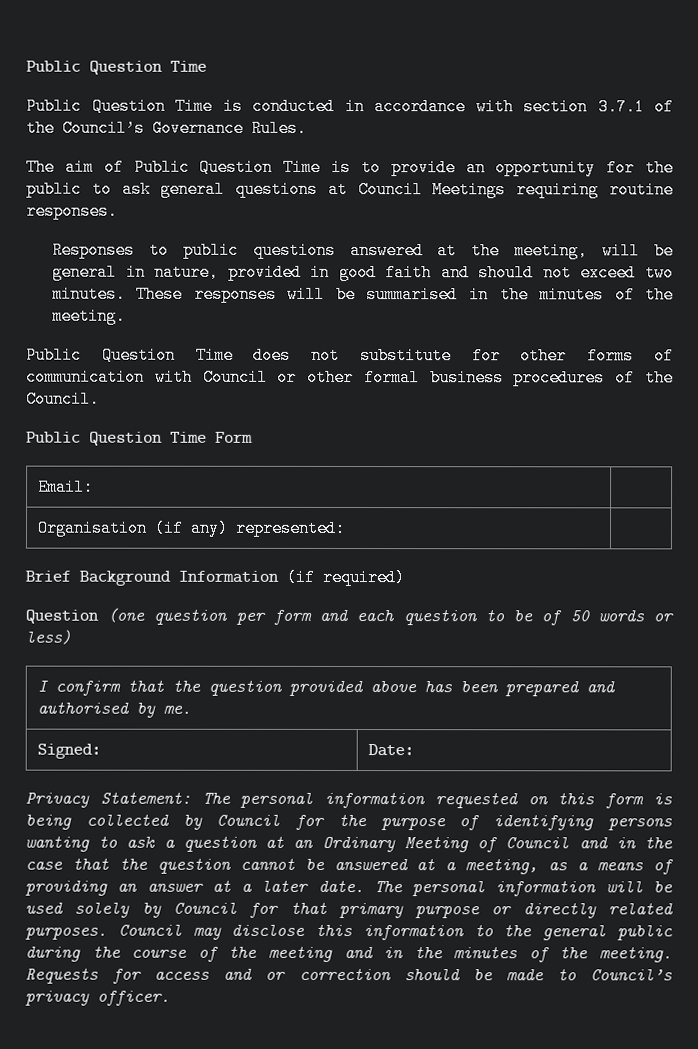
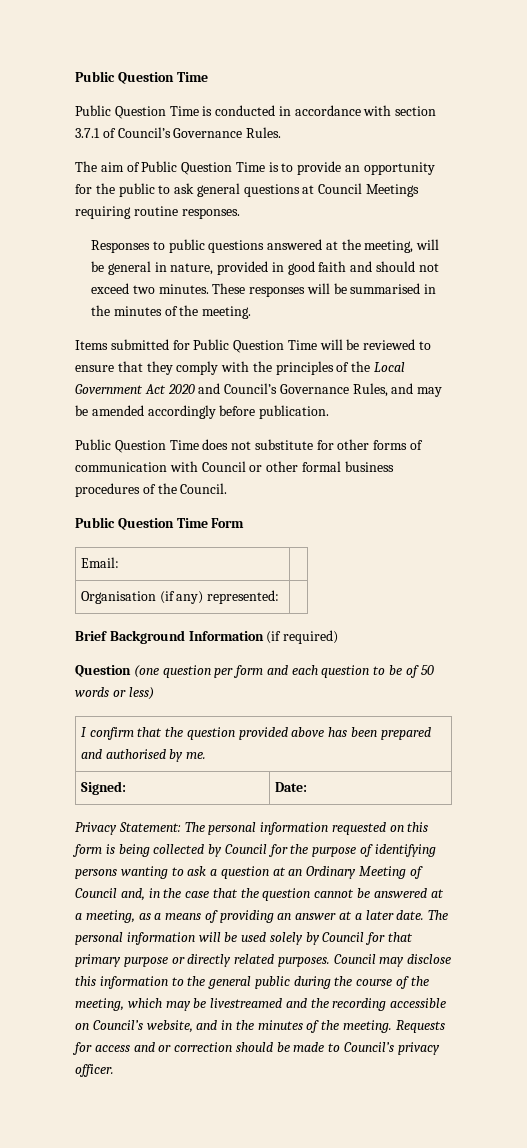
[26,119,55,137] the -> (116, 133) none
(126, 316) none -> [75,339,432,353] [75,361,406,375] [75,383,443,397] [75,405,330,419] // Items submitted for Public Question Time will be reviewed to ensure that they comply with the principles of the Local Government Act 2020 and Council’s Governance Rules, and may be amended accordingly before publication.
[578,836,608,849] and -> [120,888,145,901] and,
[267,945,333,962] meeting -> [75,998,447,1011] [75,1020,193,1033] meeting, which may be livestreamed and the recording accessible on Council’s website,

